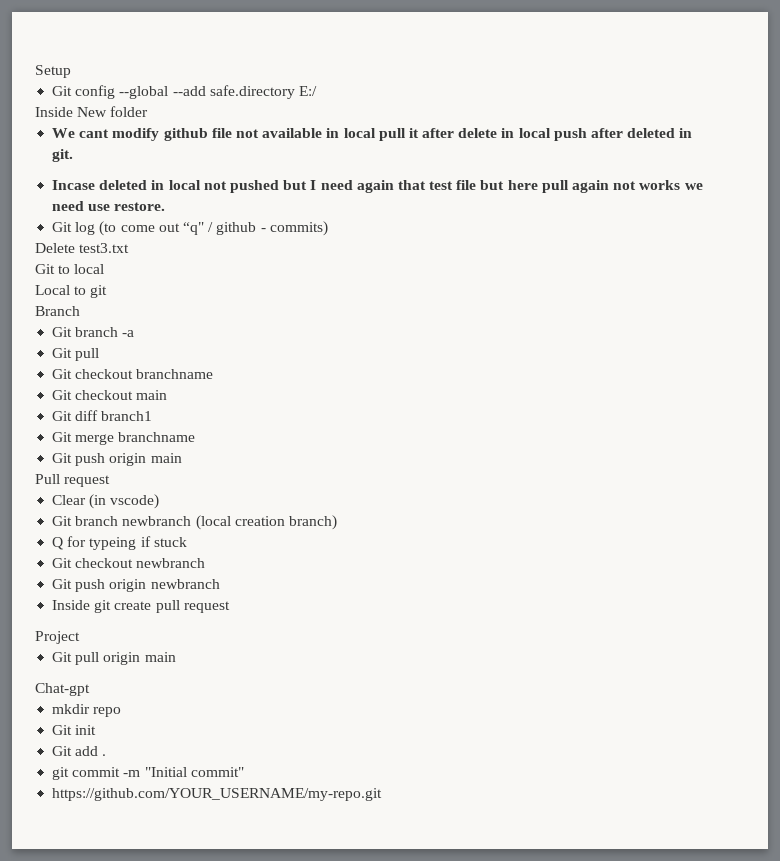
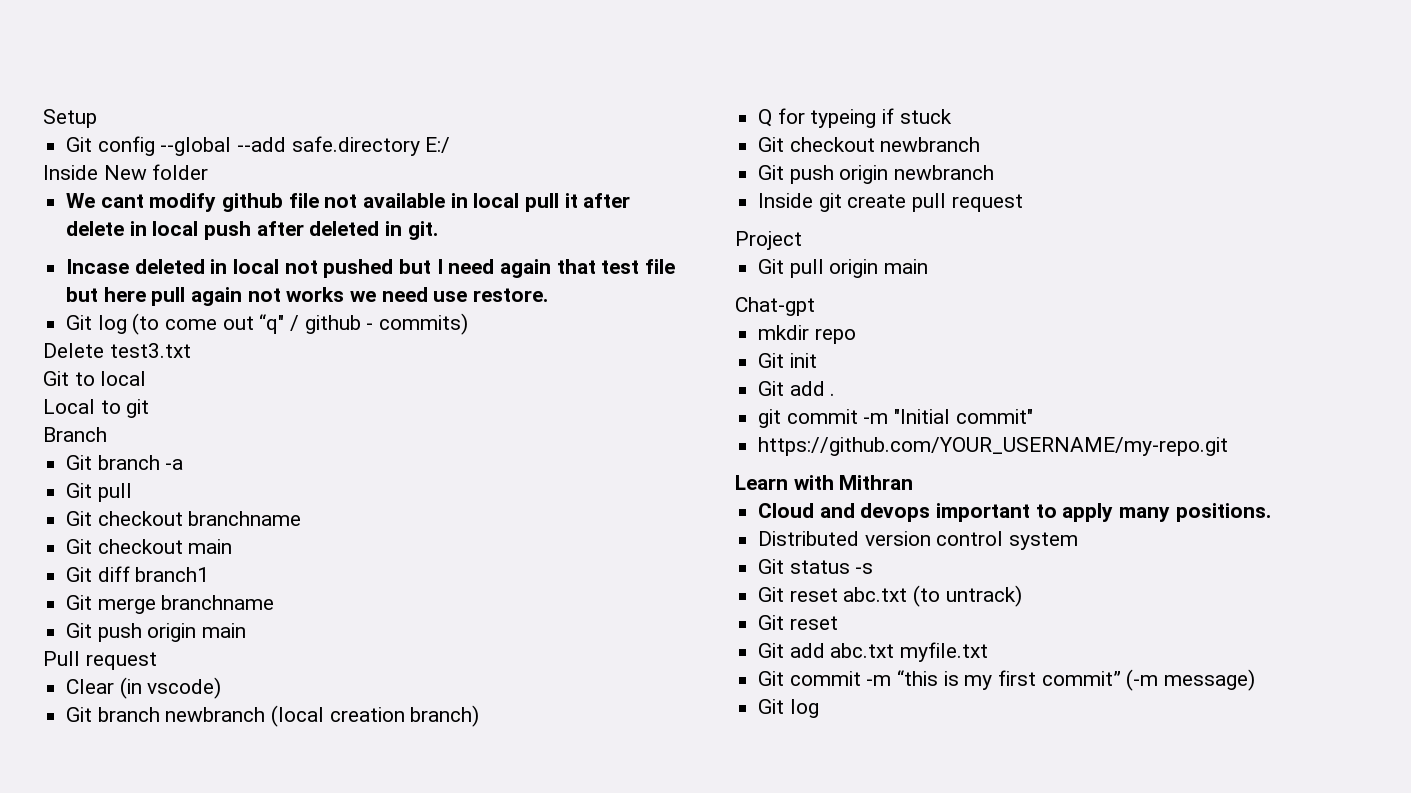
(383, 794) none -> [735,475,914,490] [758,503,1271,522] [758,531,1079,550] [758,559,874,574] [758,585,1022,607] [758,615,838,630] [758,642,989,662] [758,669,1256,691] [758,699,819,718] // Learn with Mithran // Cloud and devops important to apply many positions. // Distributed version control system // Git status -s // Git reset abc.txt (to untrack) // Git reset // Git add abc.txt myfile.txt // Git commit -m “this is my first commit” (-m message) // Git log

